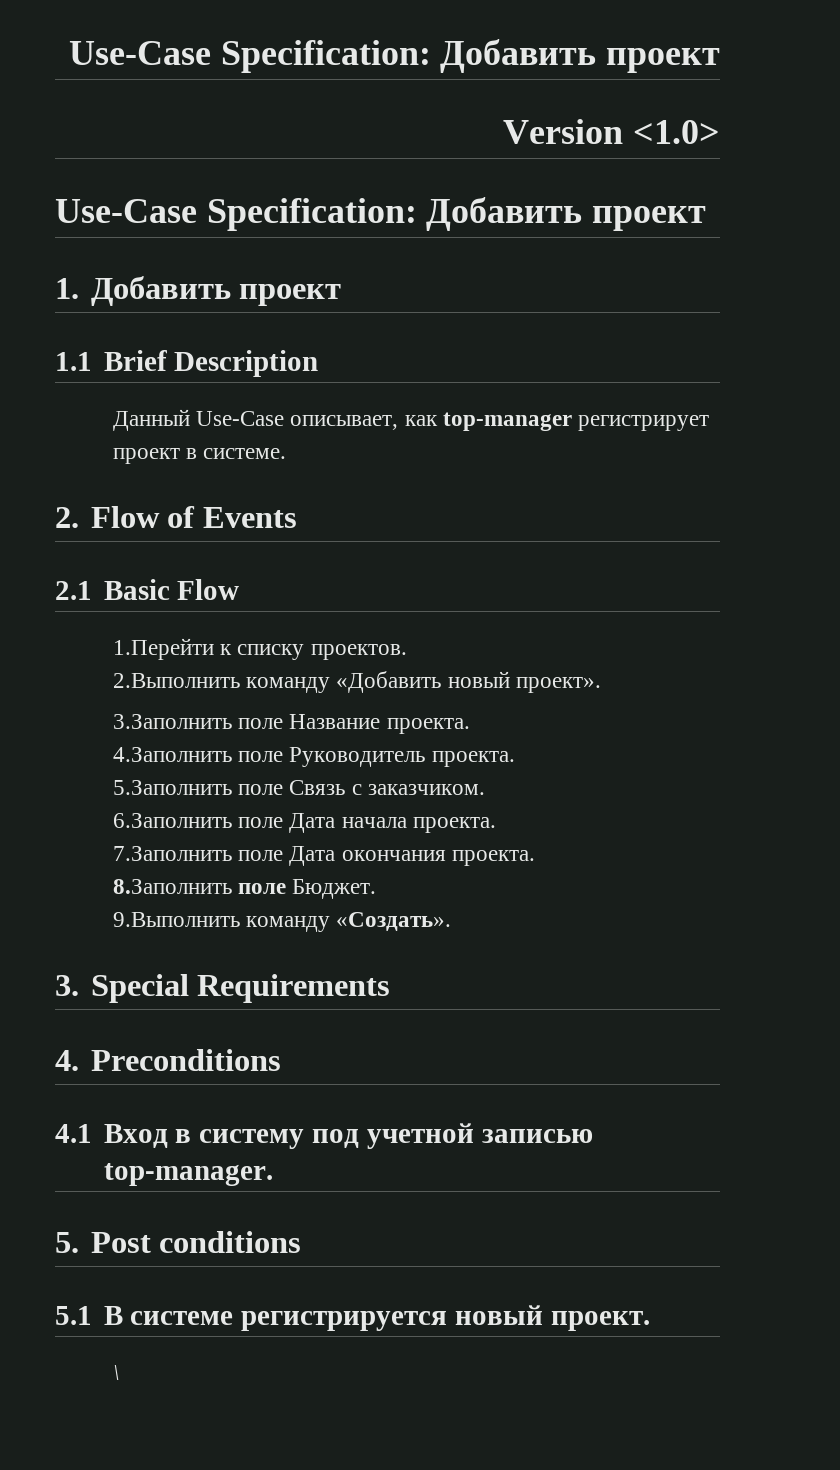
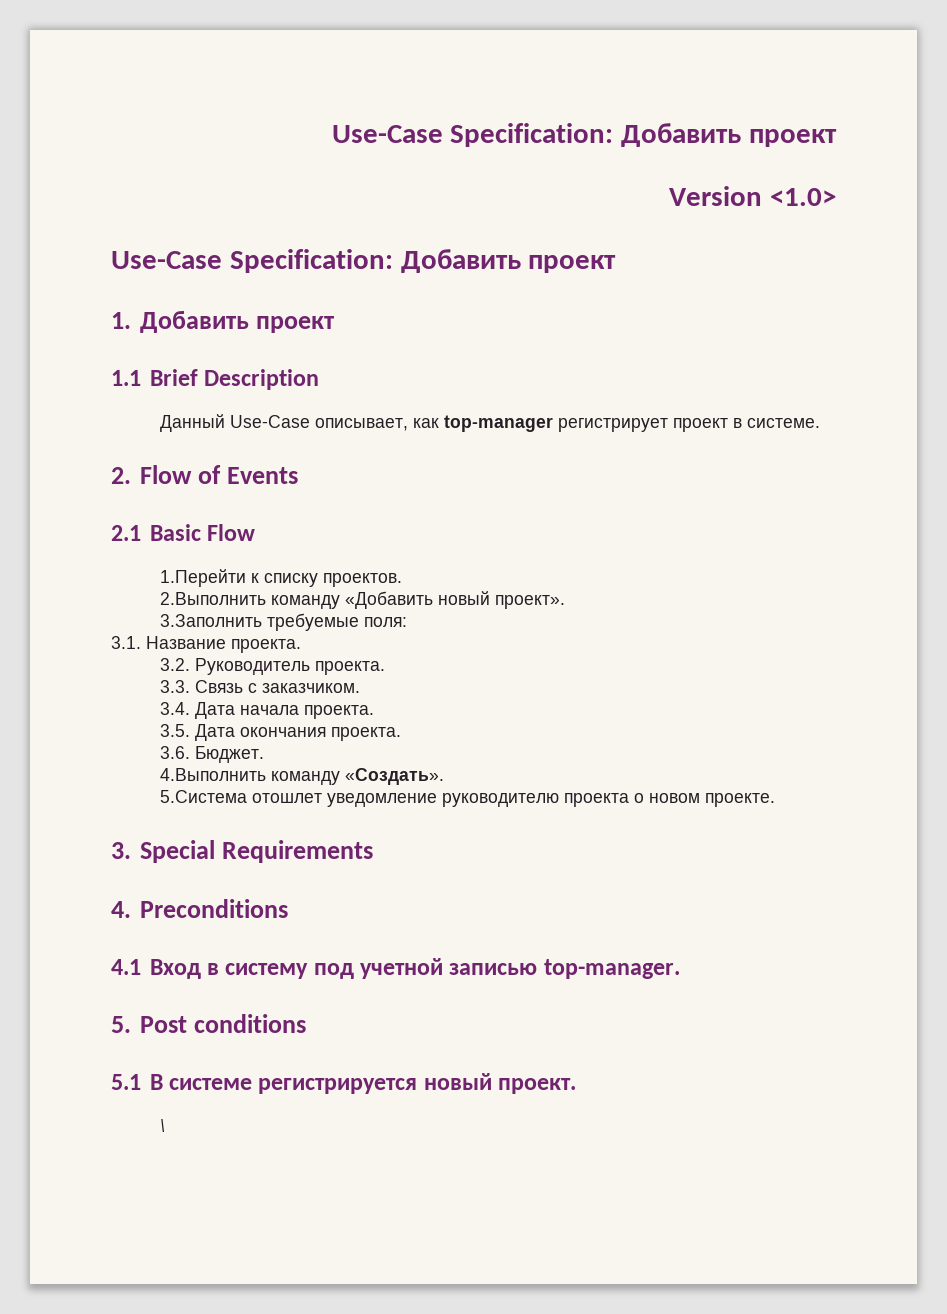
[238,718,284,729] поле -> [266,613,407,631] [111,636,141,649] требуемые поля: // 3.1.
[112,747,284,762] 4.Заполнить поле -> [159,658,190,671] 3.2.
[112,780,284,795] 5.Заполнить поле -> [159,680,190,693] 3.3.
[112,813,284,828] 6.Заполнить поле -> [159,702,190,715] 3.4.
[112,846,284,861] 7.Заполнить поле -> [159,724,190,737] 3.5.
[112,879,287,894] 8.Заполнить поле -> [159,746,190,759] 3.6.
[112,912,240,927] 9.Выполнить -> [159,768,266,781] 4.Выполнить
(452, 921) none -> [159,790,775,807] // 5.Система отошлет уведомление руководителю проекта о новом проекте.

